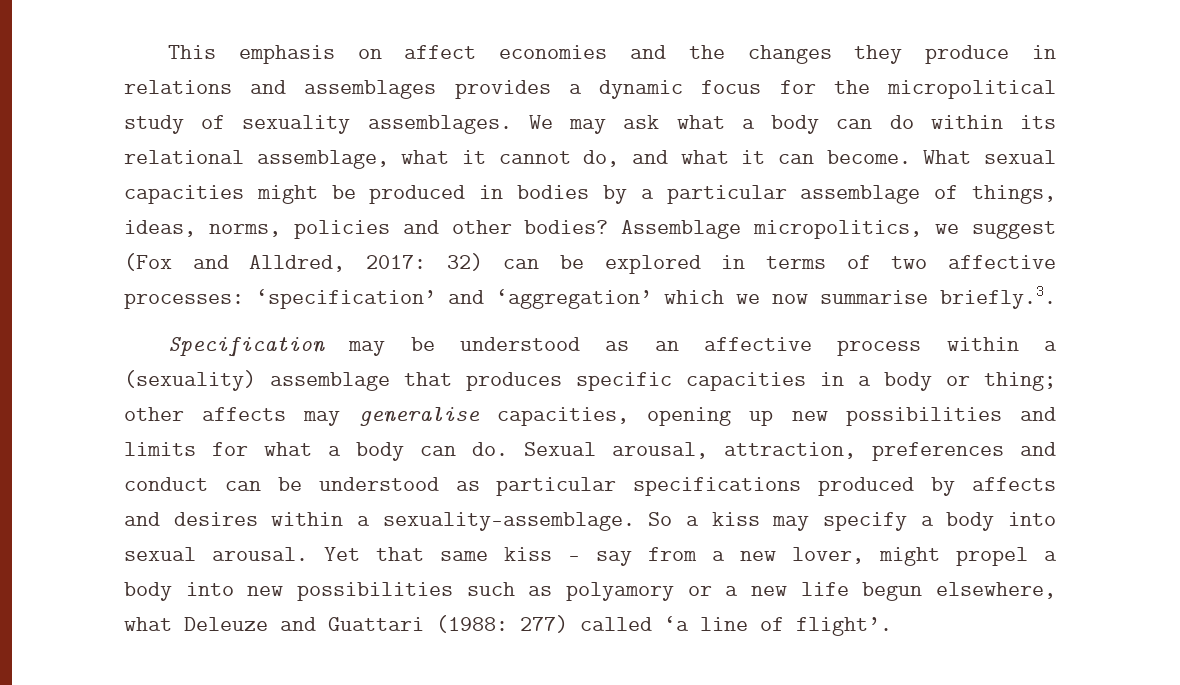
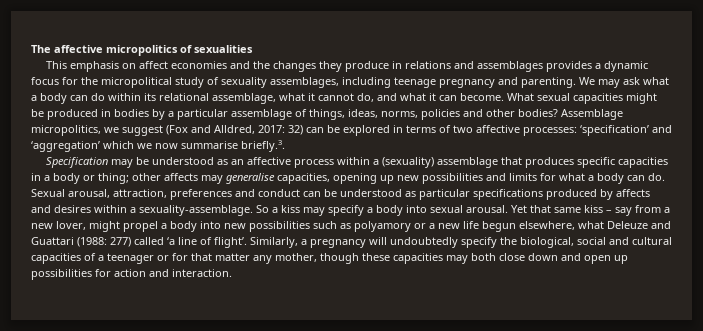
(167, 52) none -> [31,45,253,56] The affective micropolitics of sexualities //
[367,115,512,134] assemblages. -> [270,77,576,88] assemblages, including teenage pregnancy and parenting.
(892, 626) none -> [250,237,672,248] [31,253,628,264] [31,269,232,280] Similarly, a pregnancy will undoubtedly specify the biological, social and cultural capacities of a teenager or for that matter any mother, though these capacities may both close down and open up possibilities for action and interaction.

